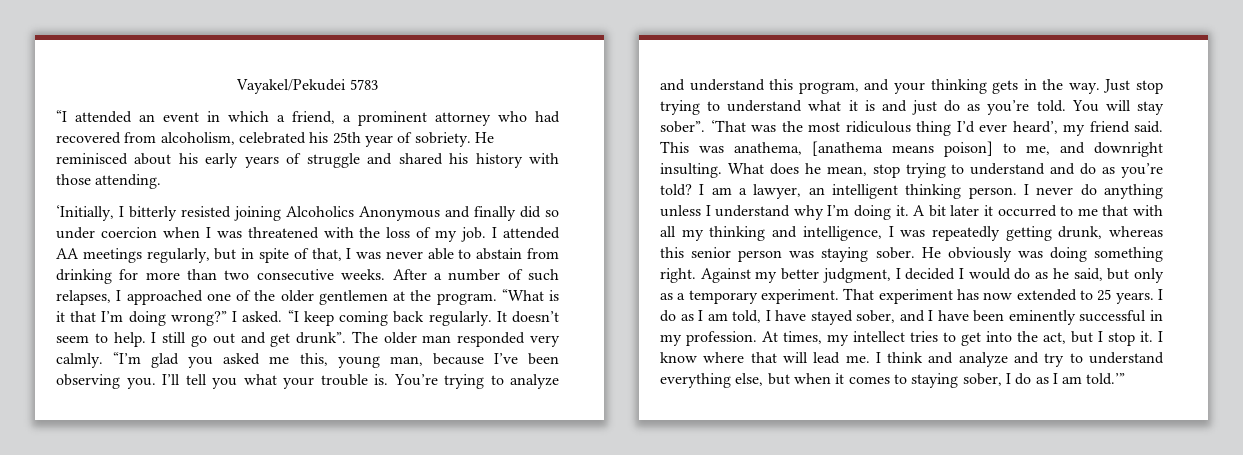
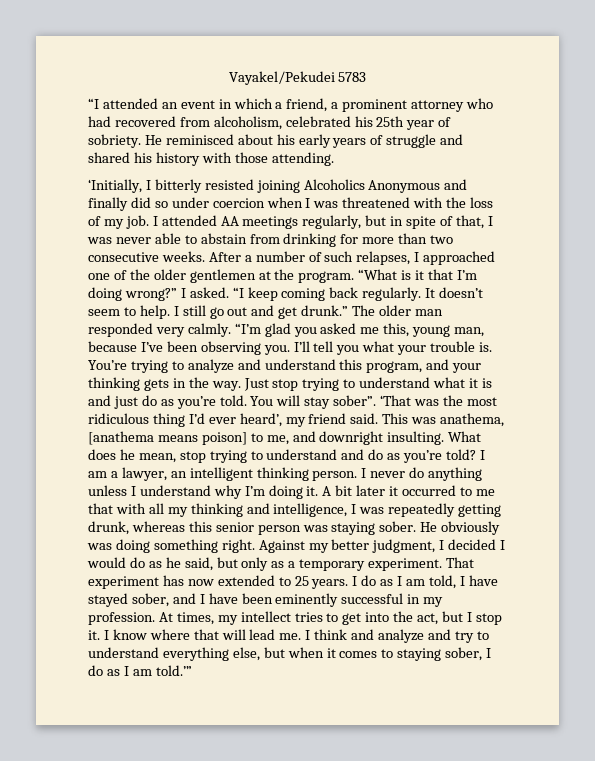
[296,332,347,344] drunk”. -> [301,305,349,316] drunk.”

